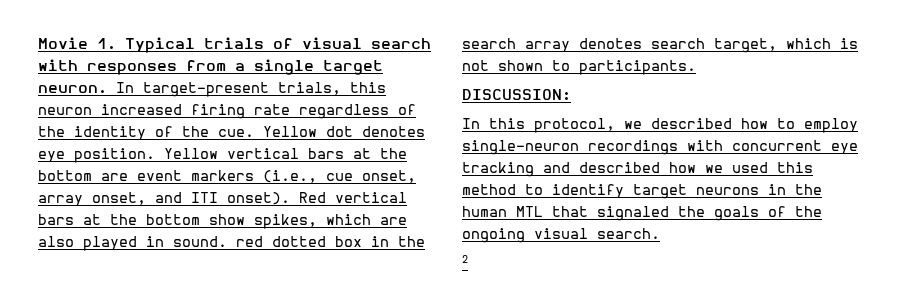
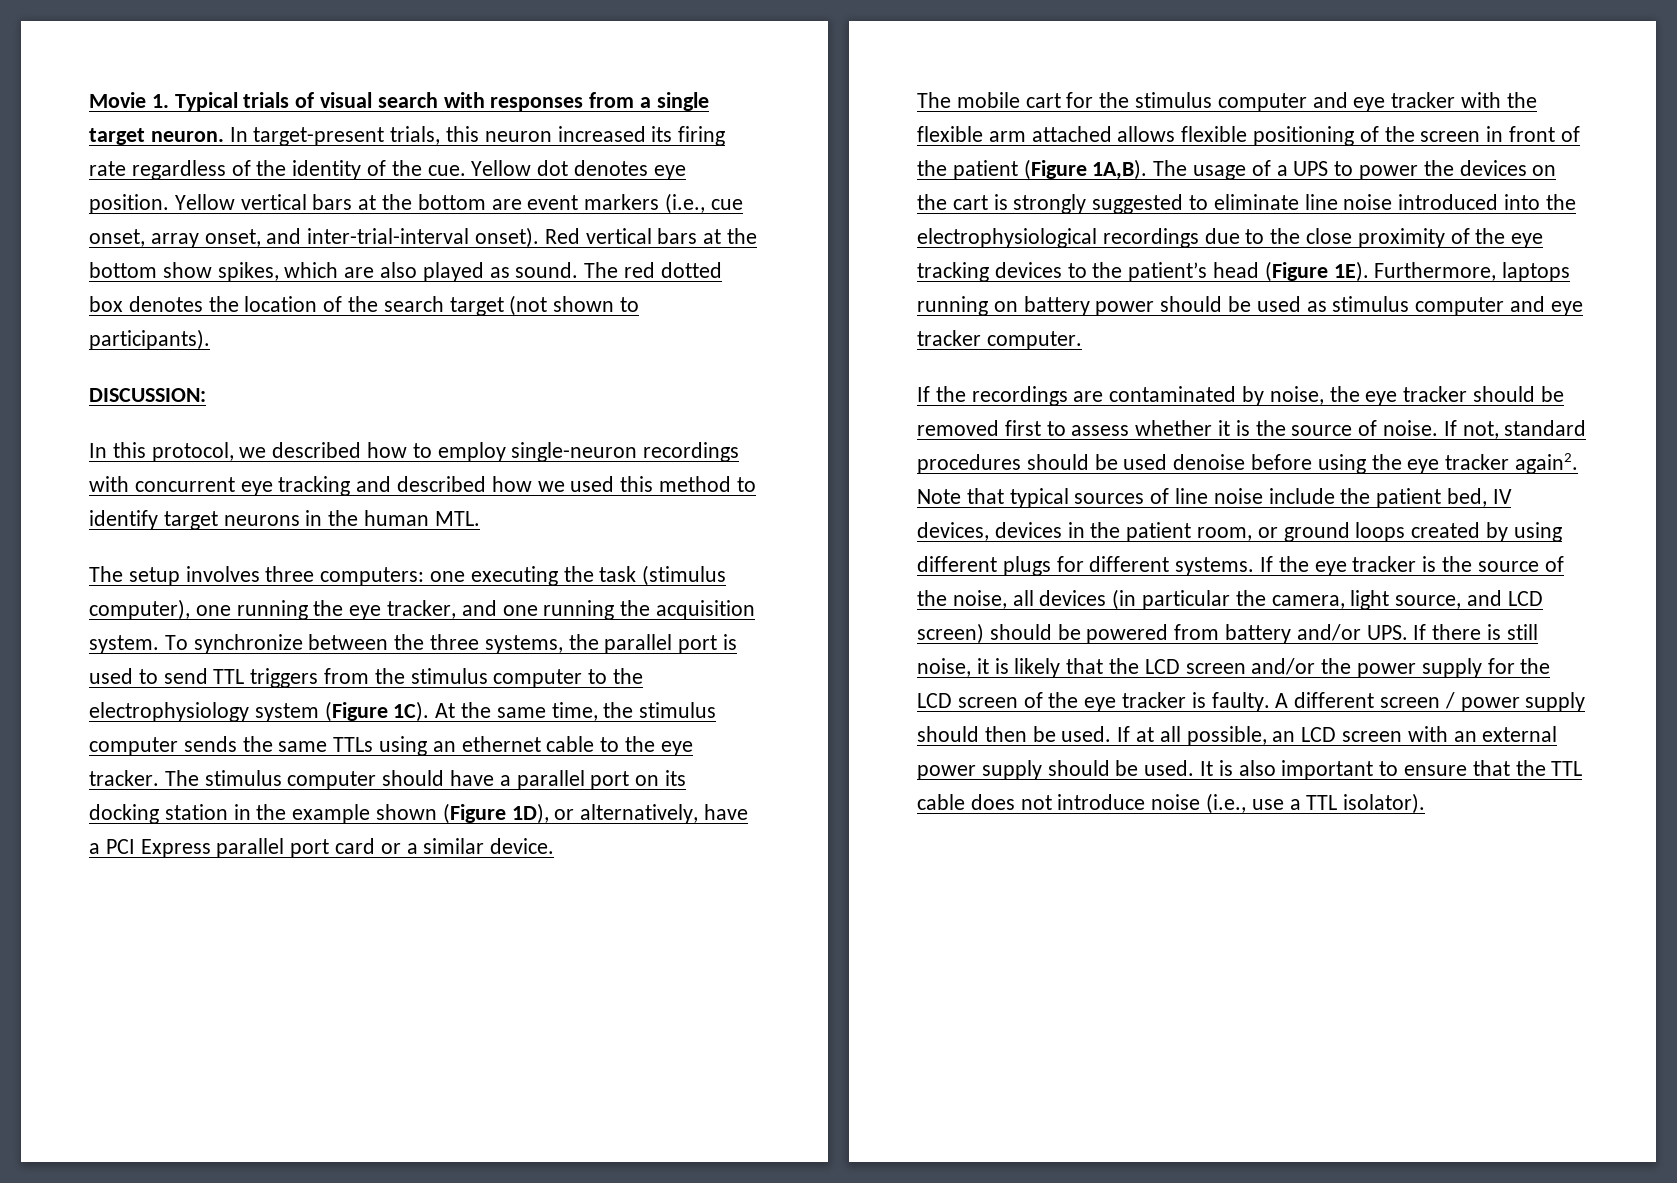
(182, 109) none -> [651,126,673,142] its
[191,192,218,203] ITI -> [307,228,470,244] inter-trial-interval
[146,236,425,247] [462,38,858,53] [462,60,489,71] in sound. red dotted box in the search array denotes search target, which is not -> [489,262,722,278] [89,295,548,316] as sound. The red dotted box denotes the location of the search target (not
[579,60,696,75] participants. -> [89,329,210,350] participants).
[516,206,822,221] [462,228,660,243] [462,255,468,263] MTL that signaled the goals of the ongoing visual search. // 2 -> [434,511,480,526] [89,565,727,586] [89,599,756,620] [89,634,738,654] [89,668,644,688] [89,701,717,722] [89,736,693,756] [89,770,687,790] [89,803,749,824] [89,838,555,858] [917,92,1537,112] [917,126,1580,146] [917,159,1557,180] [917,194,1576,214] [917,228,1544,248] [917,261,1571,282] [917,296,1583,316] [917,330,1082,350] [917,386,1564,406] [917,420,1587,439] [917,453,1579,474] [917,488,1512,508] [917,522,1562,542] [917,556,1564,576] [917,589,1543,610] [917,623,1538,644] [917,658,1551,678] [917,692,1586,712] [917,726,1558,746] [917,760,1583,780] [917,793,1426,814] MTL. // The setup involves three computers: one executing the task (stimulus computer), one running the eye tracker, and one running the acquisition system. To synchronize between the three systems, the parallel port is used to send TTL triggers from the stimulus computer to the electrophysiology system (Figure 1C). At the same time, the stimulus computer sends the same TTLs using an ethernet cable to the eye tracker. The stimulus computer should have a parallel port on its docking station in the example shown (Figure 1D), or alternatively, have a PCI Express parallel port card or a similar device. // The mobile cart for the stimulus computer and eye tracker with the flexible arm attached allows flexible positioning of the screen in front of the patient (Figure 1A,B). The usage of a UPS to power the devices on the cart is strongly suggested to eliminate line noise introduced into the electrophysiological recordings due to the close proximity of the eye tracking devices to the patient’s head (Figure 1E). Furthermore, laptops running on battery power should be used as stimulus computer and eye tracker computer. // If the recordings are contaminated by noise, the eye tracker should be removed first to assess whether it is the source of noise. If not, standard procedures should be used denoise before using the eye tracker again2. Note that typical sources of line noise include the patient bed, IV devices, devices in the patient room, or ground loops created by using different plugs for different systems. If the eye tracker is the source of the noise, all devices (in particular the camera, light source, and LCD screen) should be powered from battery and/or UPS. If there is still noise, it is likely that the LCD screen and/or the power supply for the LCD screen of the eye tracker is faulty. A different screen / power supply should then be used. If at all possible, an LCD screen with an external power supply should be used. It is also important to ensure that the TTL cable does not introduce noise (i.e., use a TTL isolator).

